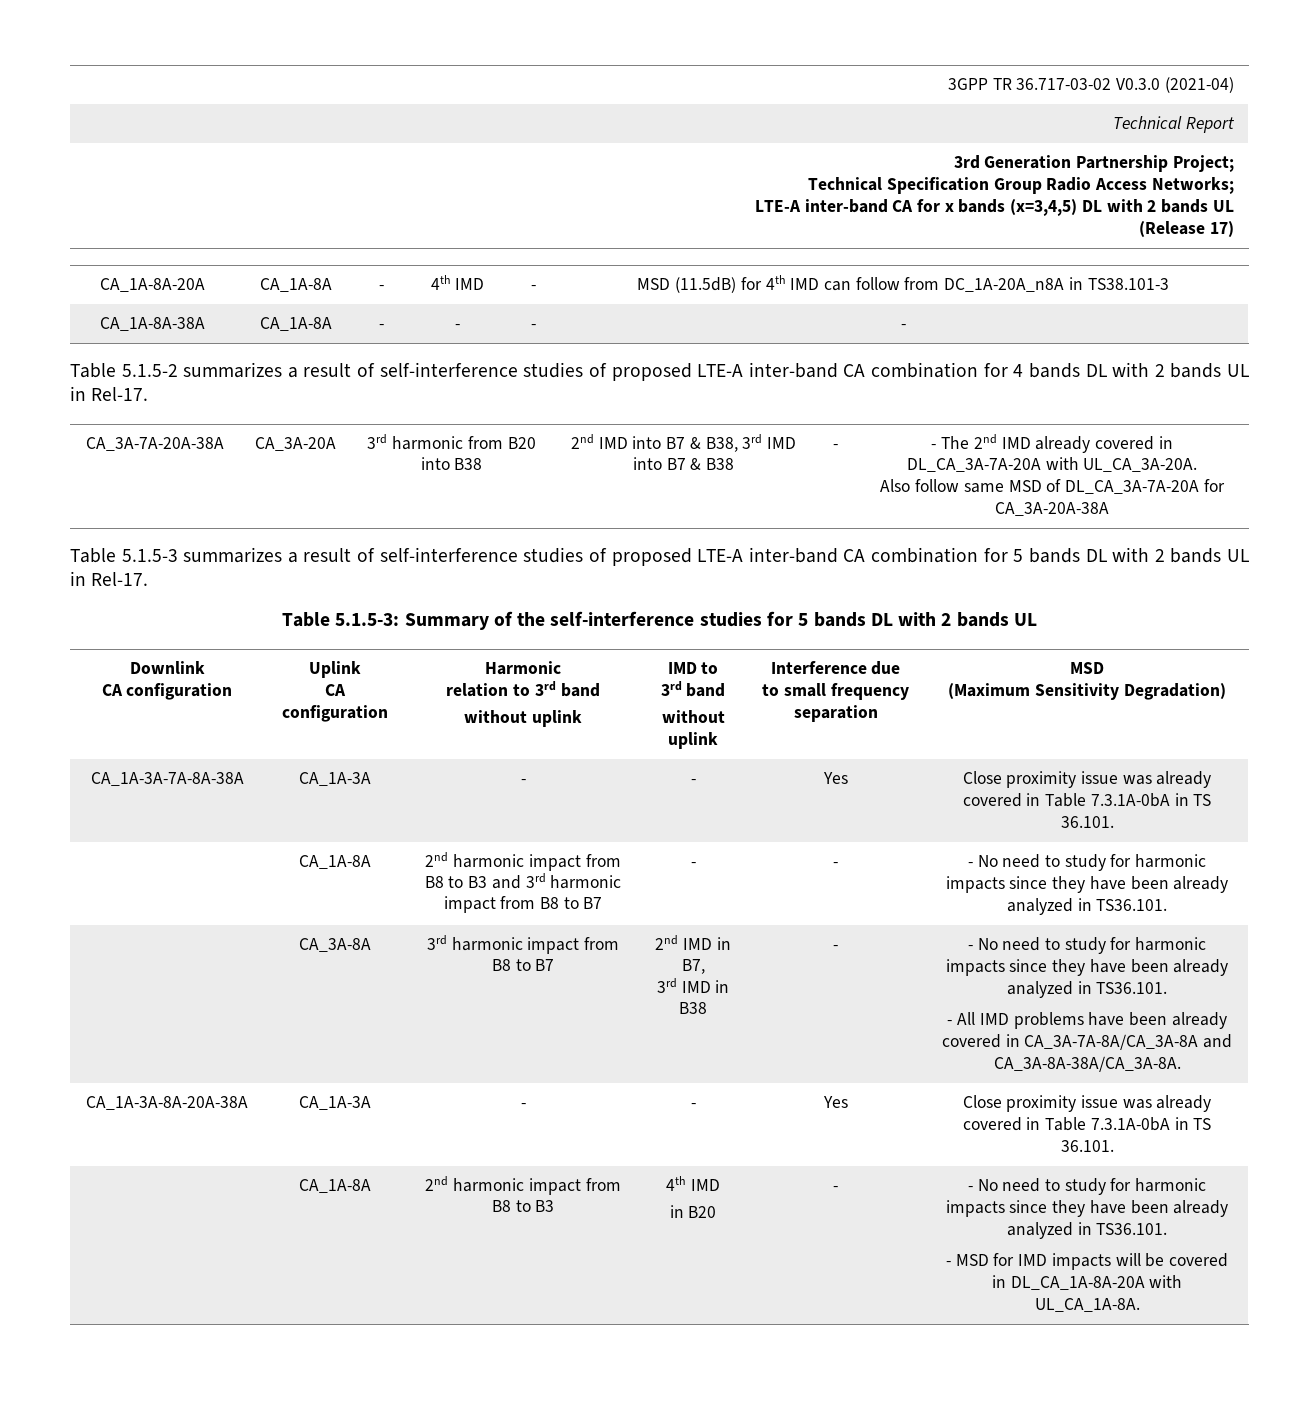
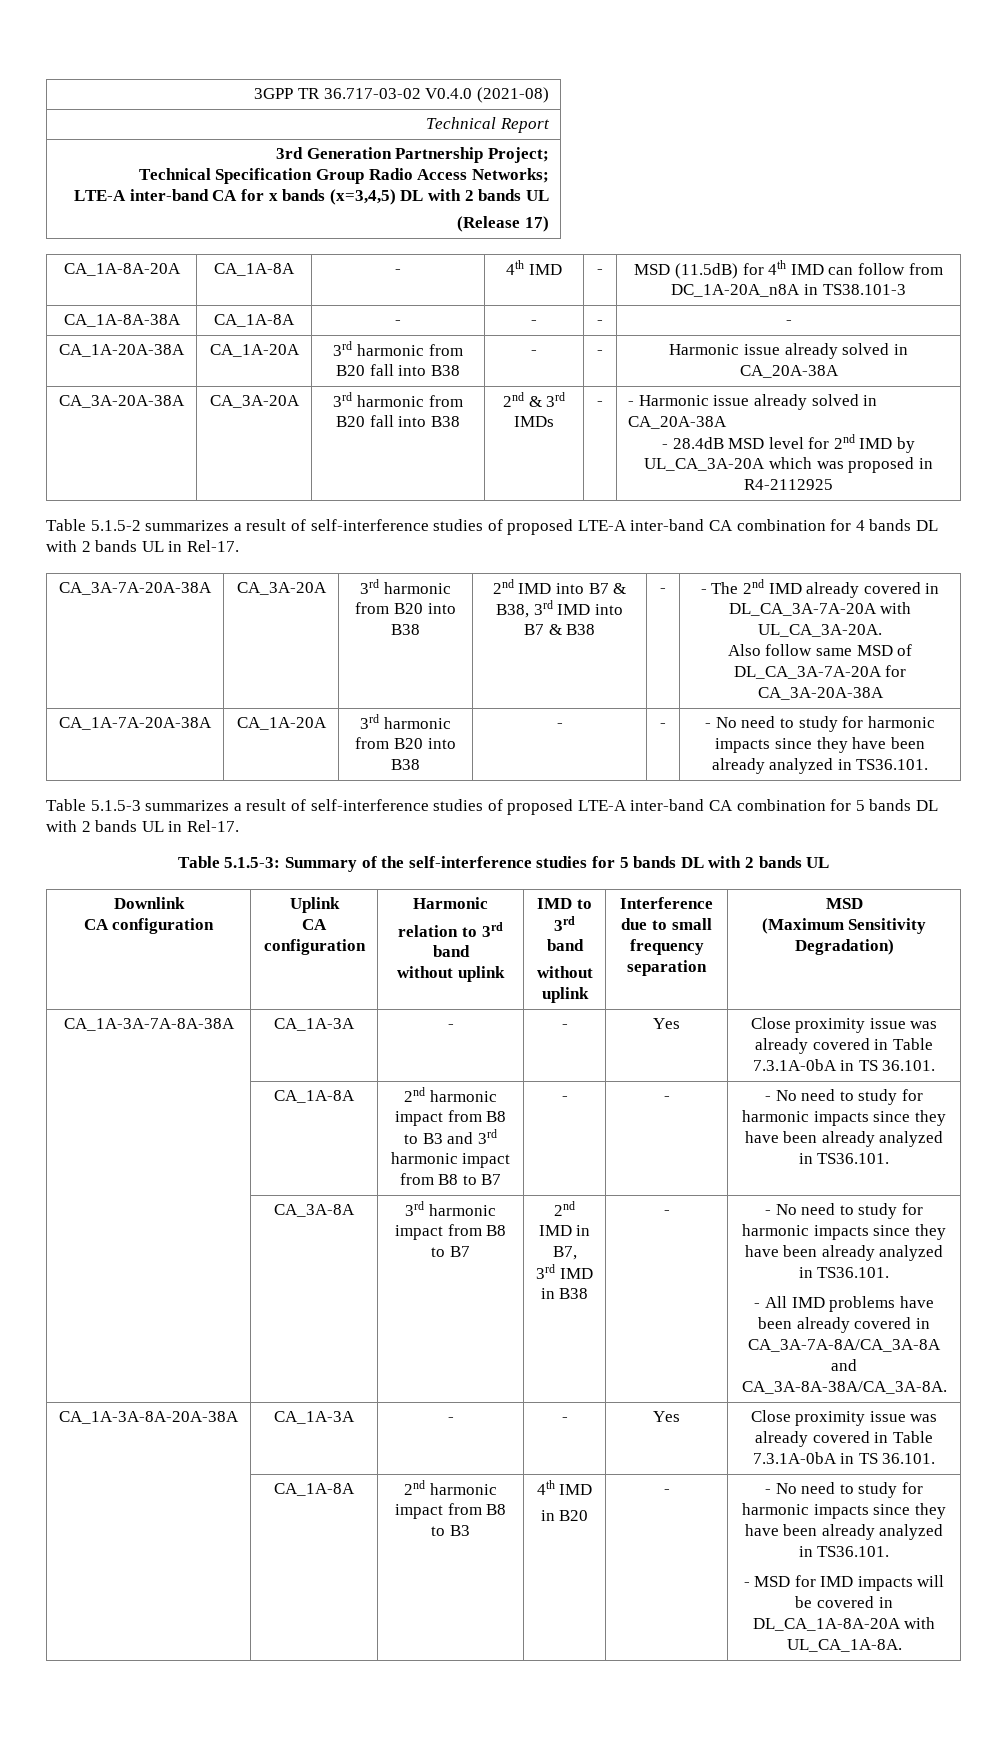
[1116,77,1234,93] V0.3.0 (2021-04) -> [425,87,549,103] V0.4.0 (2021-08)
(906, 326) none -> [59,344,185,357] [209,344,300,357] [333,341,463,356] [336,364,460,376] [531,350,537,355] [597,350,603,355] [669,343,908,359] [739,365,839,378] [59,395,185,408] [209,395,300,408] [333,392,463,407] [336,415,460,427] [502,392,566,407] [514,416,554,427] [597,401,603,406] [628,394,878,410] [628,416,728,429] [661,434,916,453] [644,457,933,473] [744,479,833,490] // CA_1A-20A-38A | CA_1A-20A | 3rd harmonic from B20 fall into B38 | - | - | Harmonic issue already solved in CA_20A-38A // CA_3A-20A-38A | CA_3A-20A | 3rd harmonic from B20 fall into B38 | 2nd & 3rd IMDs | - | - Harmonic issue already solved in CA_20A-38A // - 28.4dB MSD level for 2nd IMD by UL_CA_3A-20A which was proposed in R4-2112925
(1109, 509) none -> [59,717,212,730] [236,717,327,730] [360,714,451,729] [355,737,456,749] [391,759,420,770] [556,723,563,728] [660,723,666,728] [705,716,935,732] [715,737,925,753] [711,758,929,774] // CA_1A-7A-20A-38A | CA_1A-20A | 3rd harmonic from B20 into B38 | - | - | - No need to study for harmonic impacts since they have been already analyzed in TS36.101.

